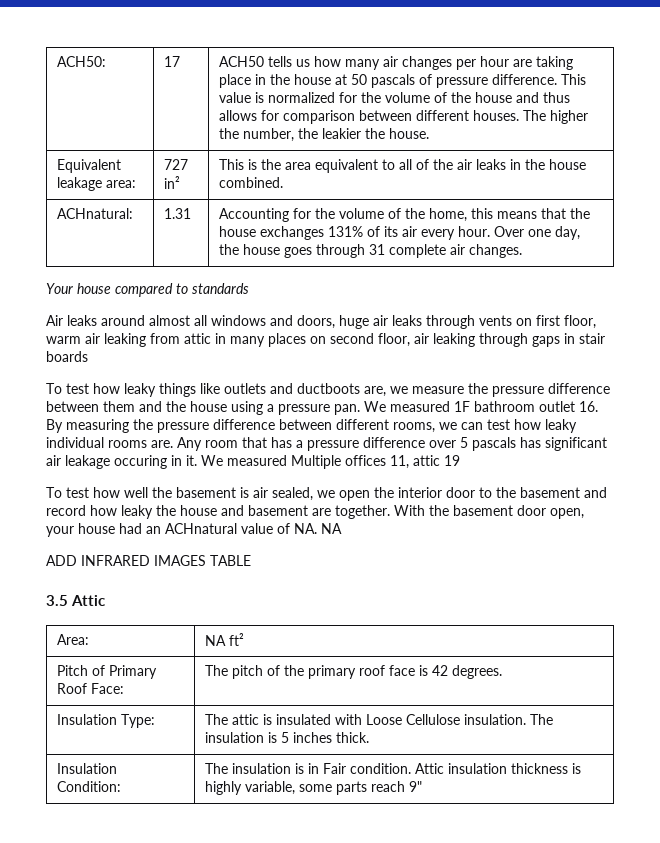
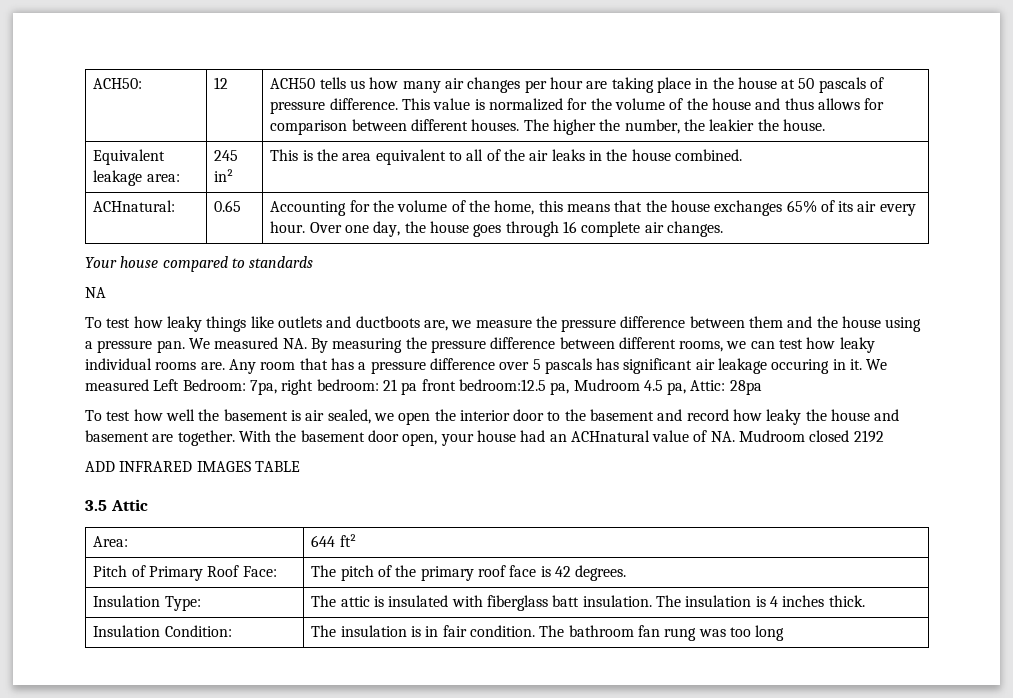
[163,56,180,67] 17 -> [214,77,229,89] 12
[163,159,188,170] 727 -> [214,150,239,161] 245
[163,208,191,219] 1.31 -> [214,200,242,212] 0.65
[327,226,363,237] 131% -> [786,200,817,213] 65%
[368,244,385,255] 31 -> [562,221,577,233] 16
[46,315,596,329] [46,333,605,347] [46,351,88,362] Air leaks around almost all windows and doors, huge air leaks through vents on first floor, warm air leaking from attic in many places on second floor, air leaking through gaps in stair boards -> [85,287,106,298] NA
[454,401,598,412] 1F bathroom outlet 16. -> [282,338,307,349] NA.
[291,455,460,469] Multiple offices 11, attic 19 -> [153,379,762,395] Left Bedroom: 7pa, right bedroom: 21 pa front bedroom:12.5 pa, Mudroom 4.5 pa, Attic: 28pa
[321,523,342,534] NA -> [739,430,884,443] Mudroom closed 2192
[204,635,226,646] NA -> [311,535,336,547] 644
[365,714,460,725] Loose Cellulose -> [486,595,580,611] fiberglass batt
[280,732,289,743] 5 -> [769,596,778,607] 4
[322,763,581,774] [204,781,422,795] Fair condition. Attic insulation thickness is highly variable, some parts reach 9" -> [442,625,785,641] fair condition. The bathroom fan rung was too long

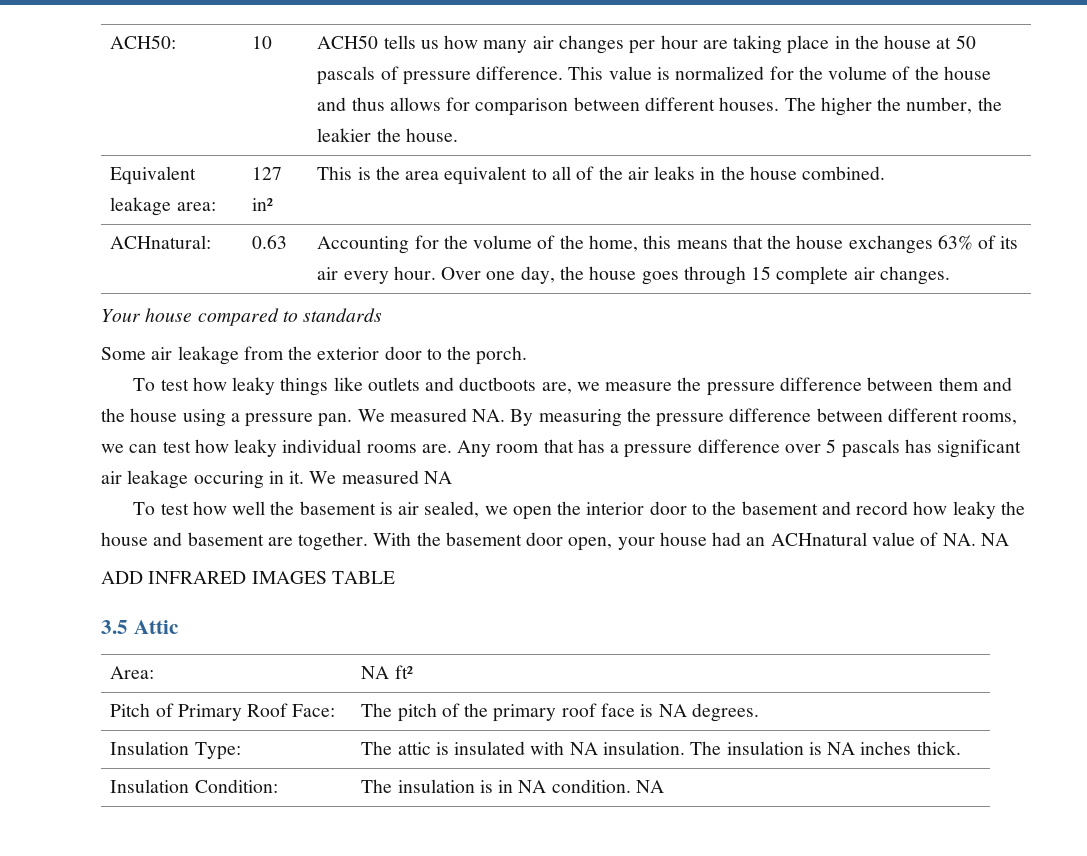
[214,77,229,89] 12 -> [252,36,273,49] 10
[214,150,239,161] 245 -> [252,167,283,180] 127
[214,200,242,212] 0.65 -> [252,235,288,249] 0.63
[786,200,817,213] 65% -> [937,235,973,250] 63%
[562,221,577,233] 16 -> [751,266,772,280] 15
[85,287,106,298] NA -> [101,346,528,365] Some air leakage from the exterior door to the porch.
[153,379,762,395] Left Bedroom: 7pa, right bedroom: 21 pa front bedroom:12.5 pa, Mudroom 4.5 pa, Attic: 28pa -> [423,471,452,484] NA
[739,430,884,443] Mudroom closed 2192 -> [980,533,1009,546] NA
[311,535,336,547] 644 -> [361,666,390,679] NA
[554,566,571,577] 42 -> [658,704,687,717] NA
[486,595,580,611] fiberglass batt -> [569,742,598,755] NA
[769,596,778,607] 4 -> [827,742,856,755] NA
[442,625,785,641] fair condition. The bathroom fan rung was too long -> [518,779,665,793] NA condition. NA

